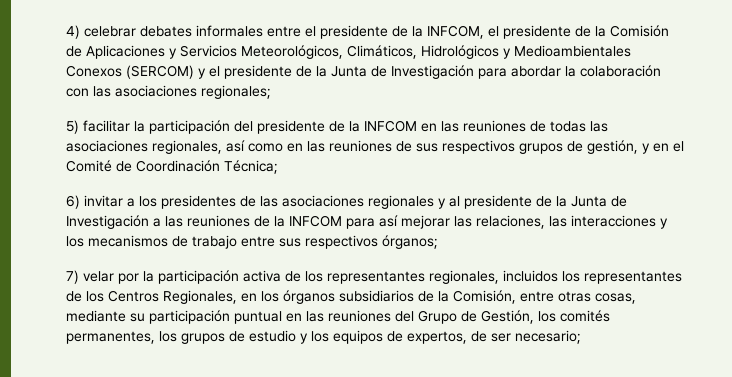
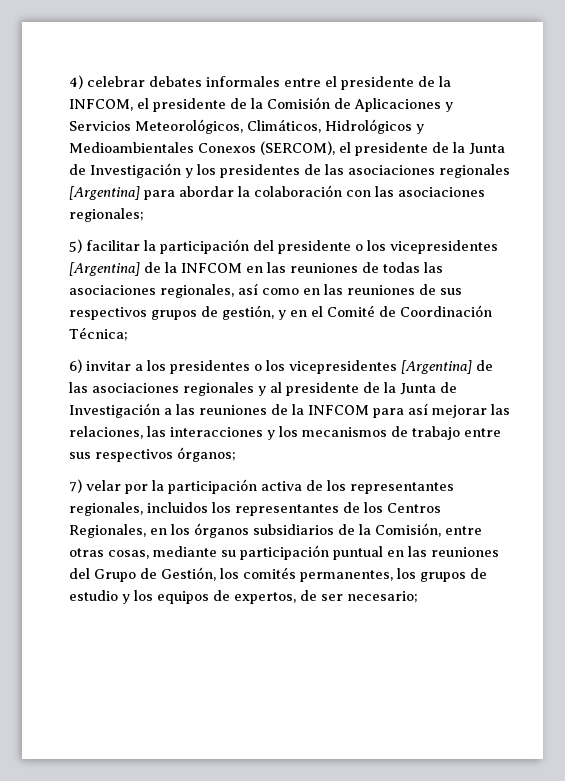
[126,65,207,79] (SERCOM) y -> [259,141,335,155] (SERCOM),
(475, 72) none -> [184,164,510,178] [68,186,140,200] y los presidentes de las asociaciones regionales [Argentina]
(326, 127) none -> [354,240,498,254] [68,262,140,276] o los vicepresidentes [Argentina]
(237, 202) none -> [253,360,472,374] o los vicepresidentes [Argentina]

